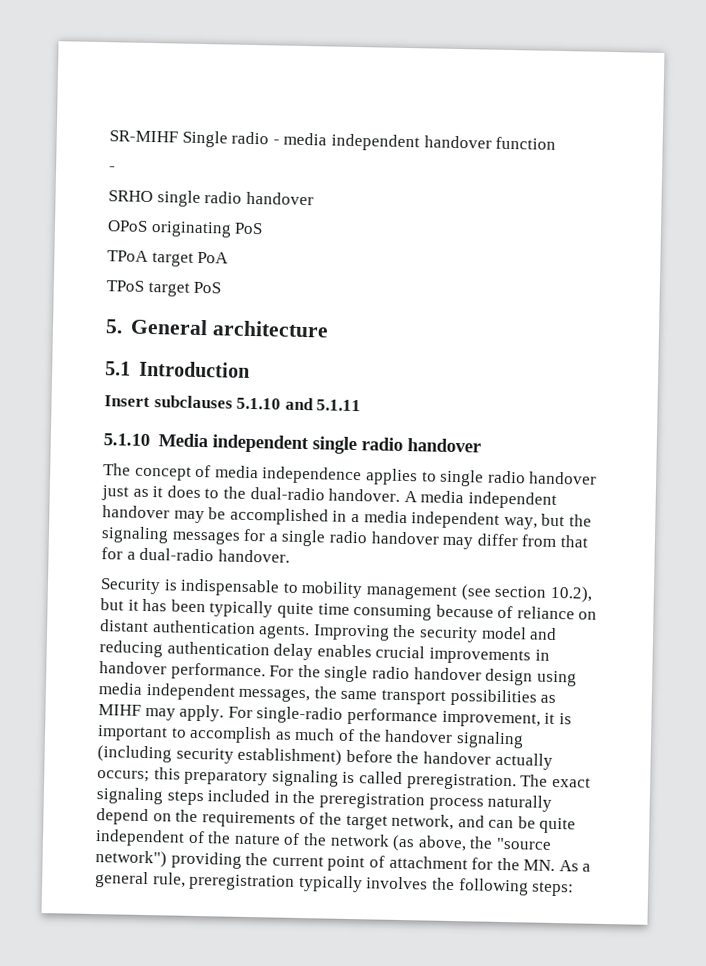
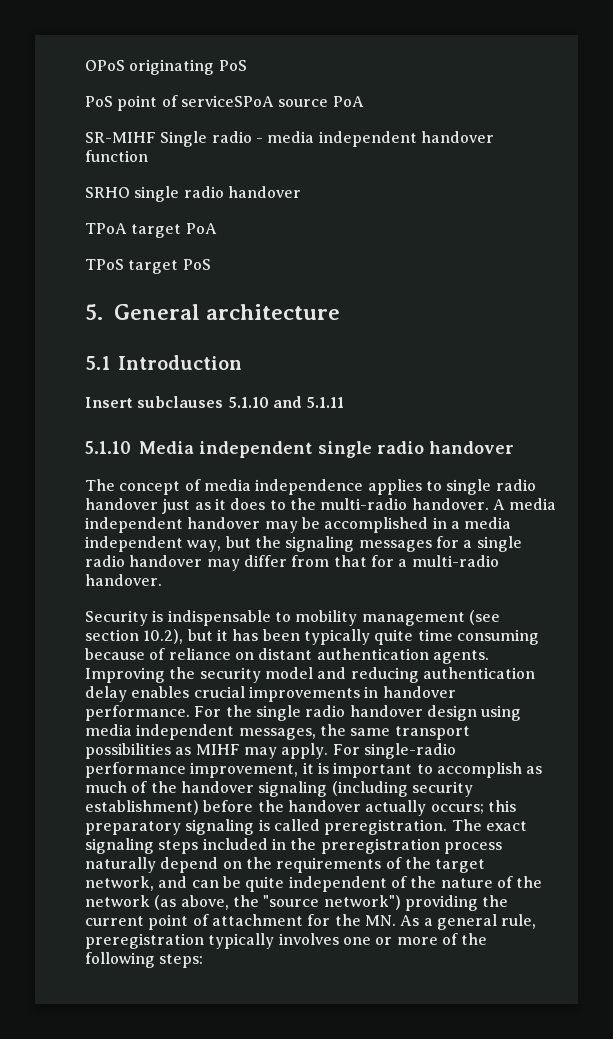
(109, 136) none -> [85,59,247,75] [85,95,364,111] OPoS originating PoS // PoS point of serviceSPoA source PoA //
[109,166,116,172] // - -> (148, 156) none
[107,220,264,238] // OPoS originating PoS -> (301, 192) none
[249,486,325,501] dual-radio -> [320,498,408,510] multi-radio
[139,547,215,562] dual-radio -> [411,555,499,567] multi-radio
(429, 883) none -> [342,933,458,945] one or more of

